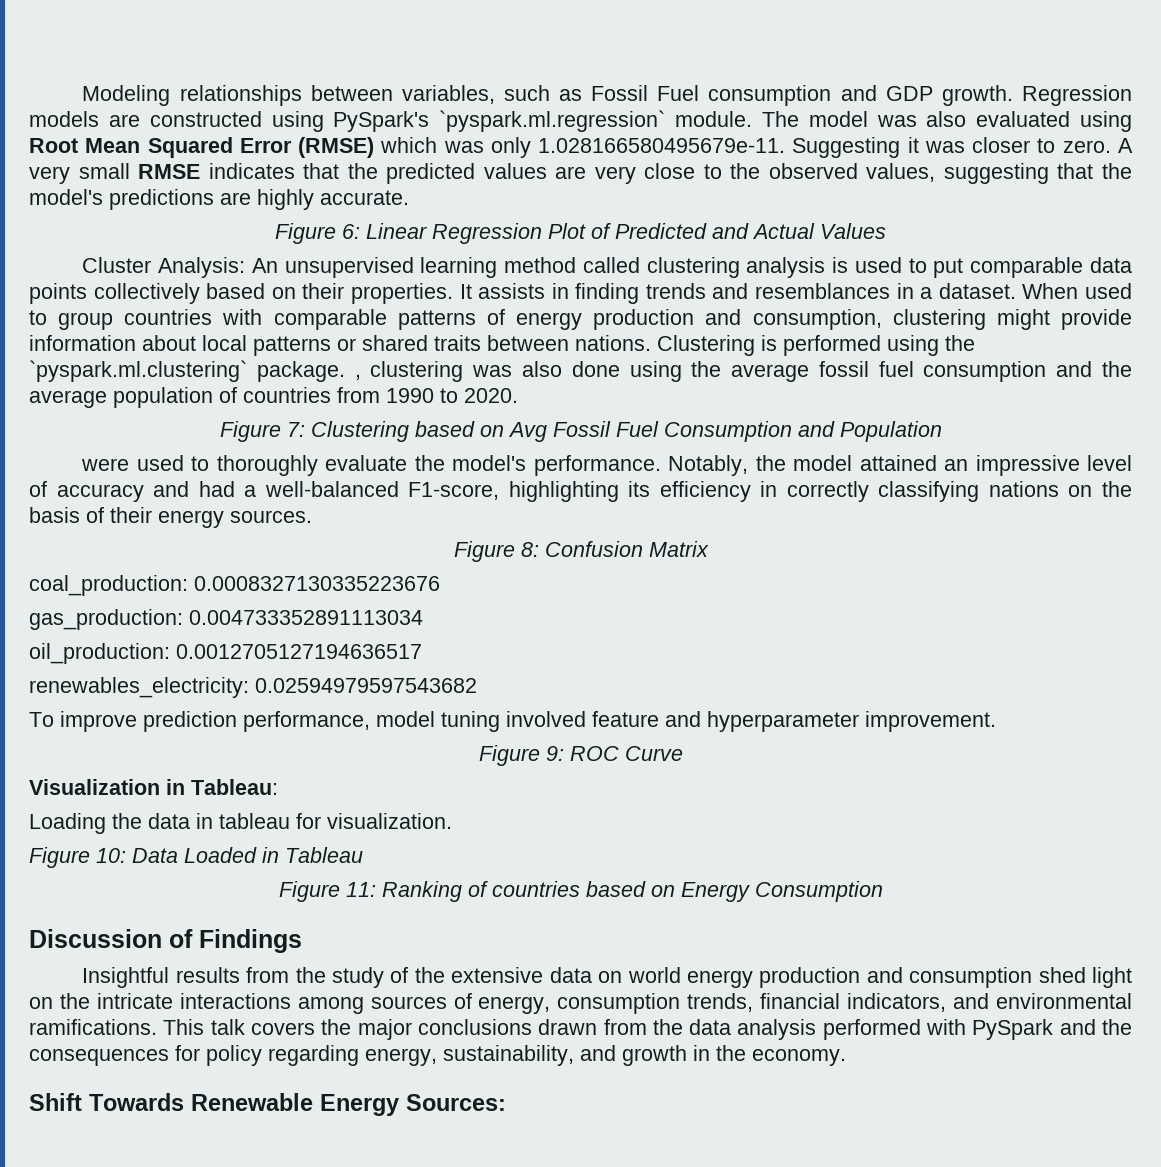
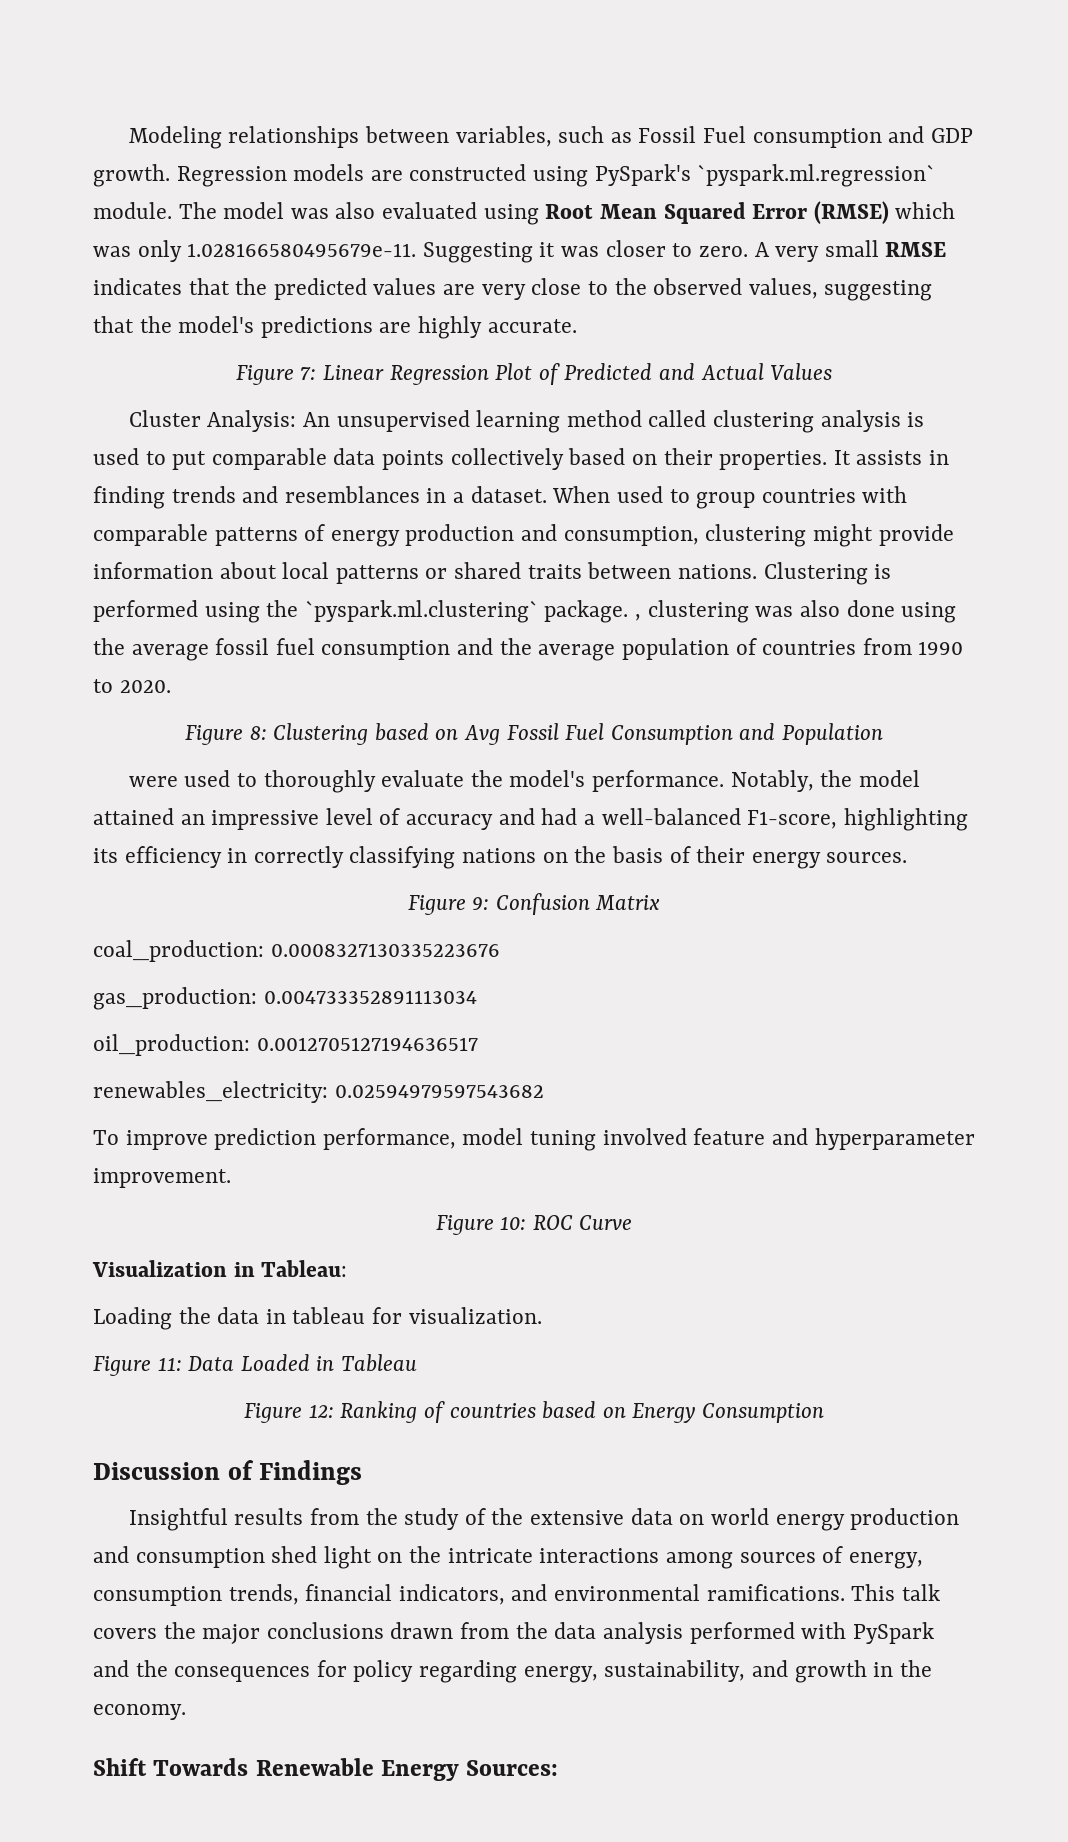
[342,224,360,239] 6: -> [300,366,317,380] 7:
[286,422,305,437] 7: -> [249,726,267,740] 8:
[520,542,539,557] 8: -> [472,897,490,910] 9:
[545,746,564,761] 9: -> [500,1216,527,1230] 10:
[96,848,126,863] 10: -> [157,1357,182,1371] 11:
[345,882,376,897] 11: -> [308,1404,334,1418] 12:

